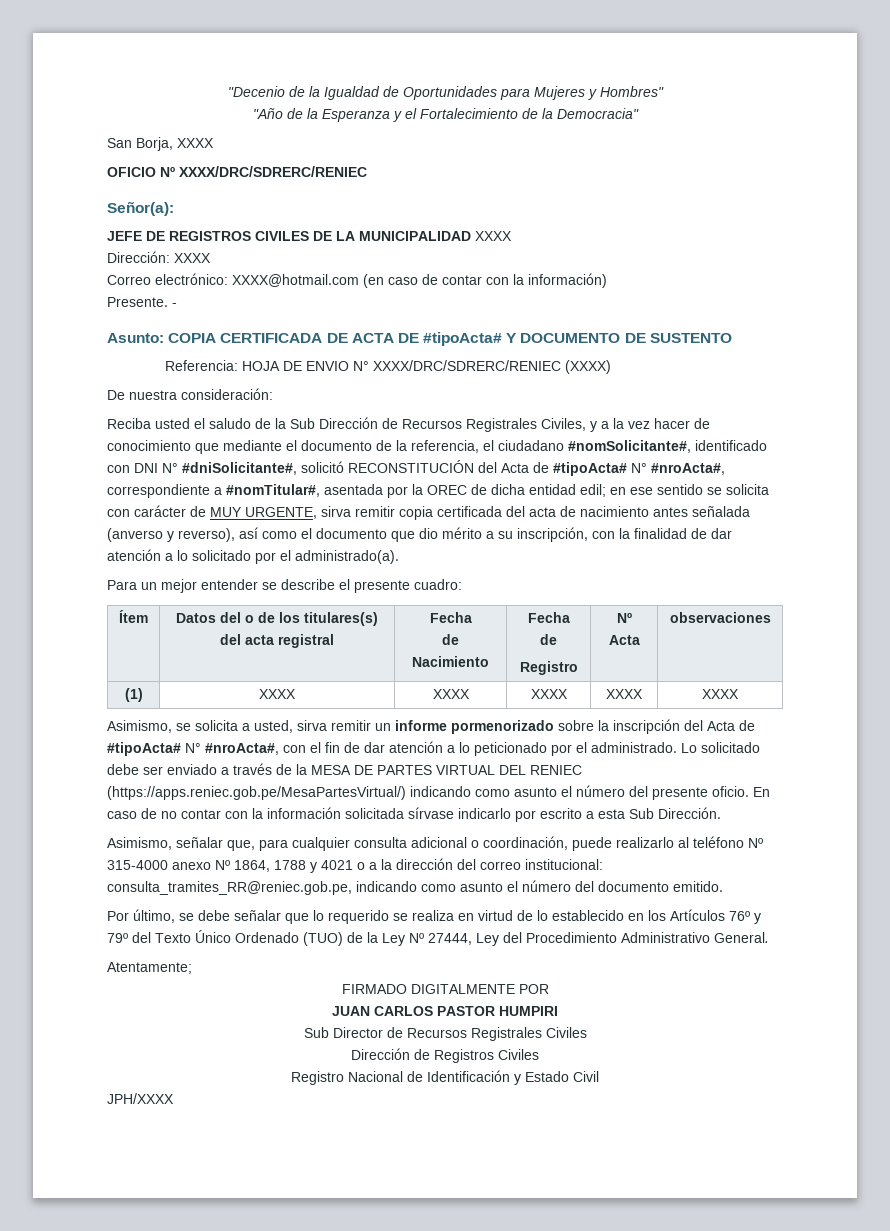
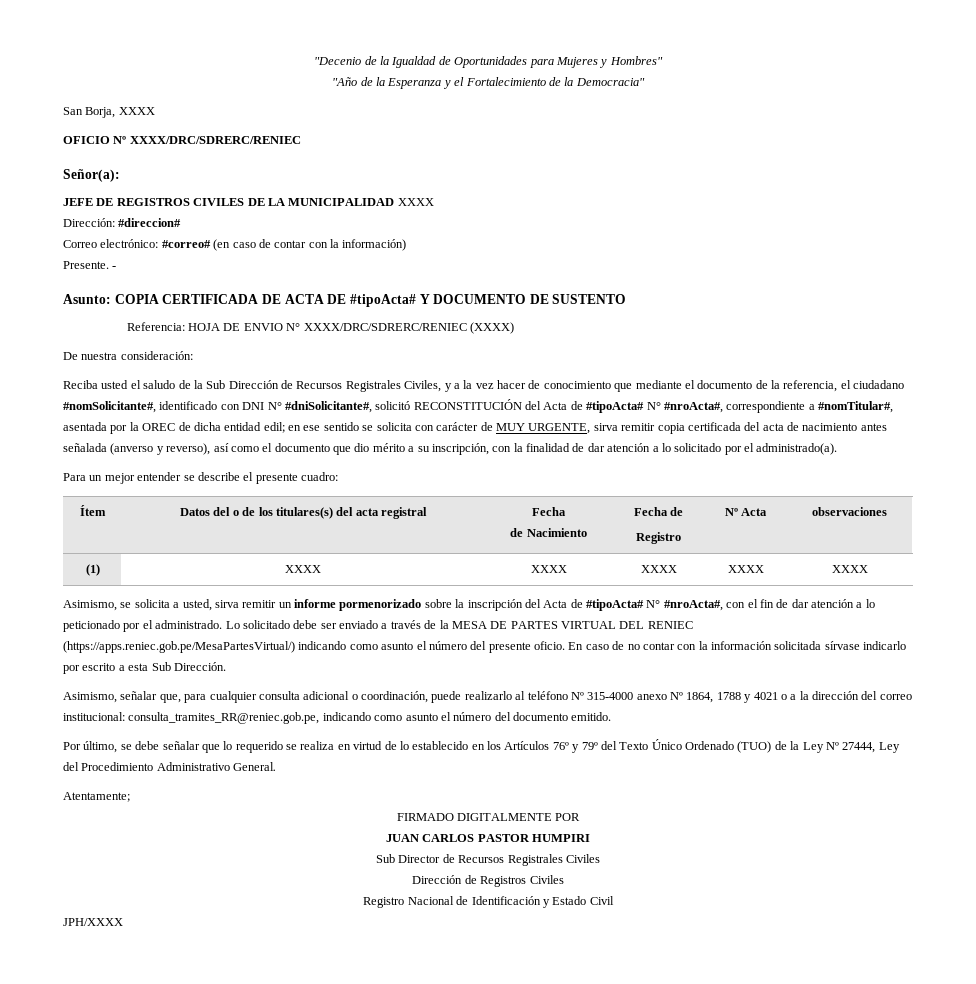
[174,253,211,263] XXXX -> [118,218,182,227] #direccion#
[232,274,359,287] XXXX@hotmail.com -> [161,240,211,248] #correo#

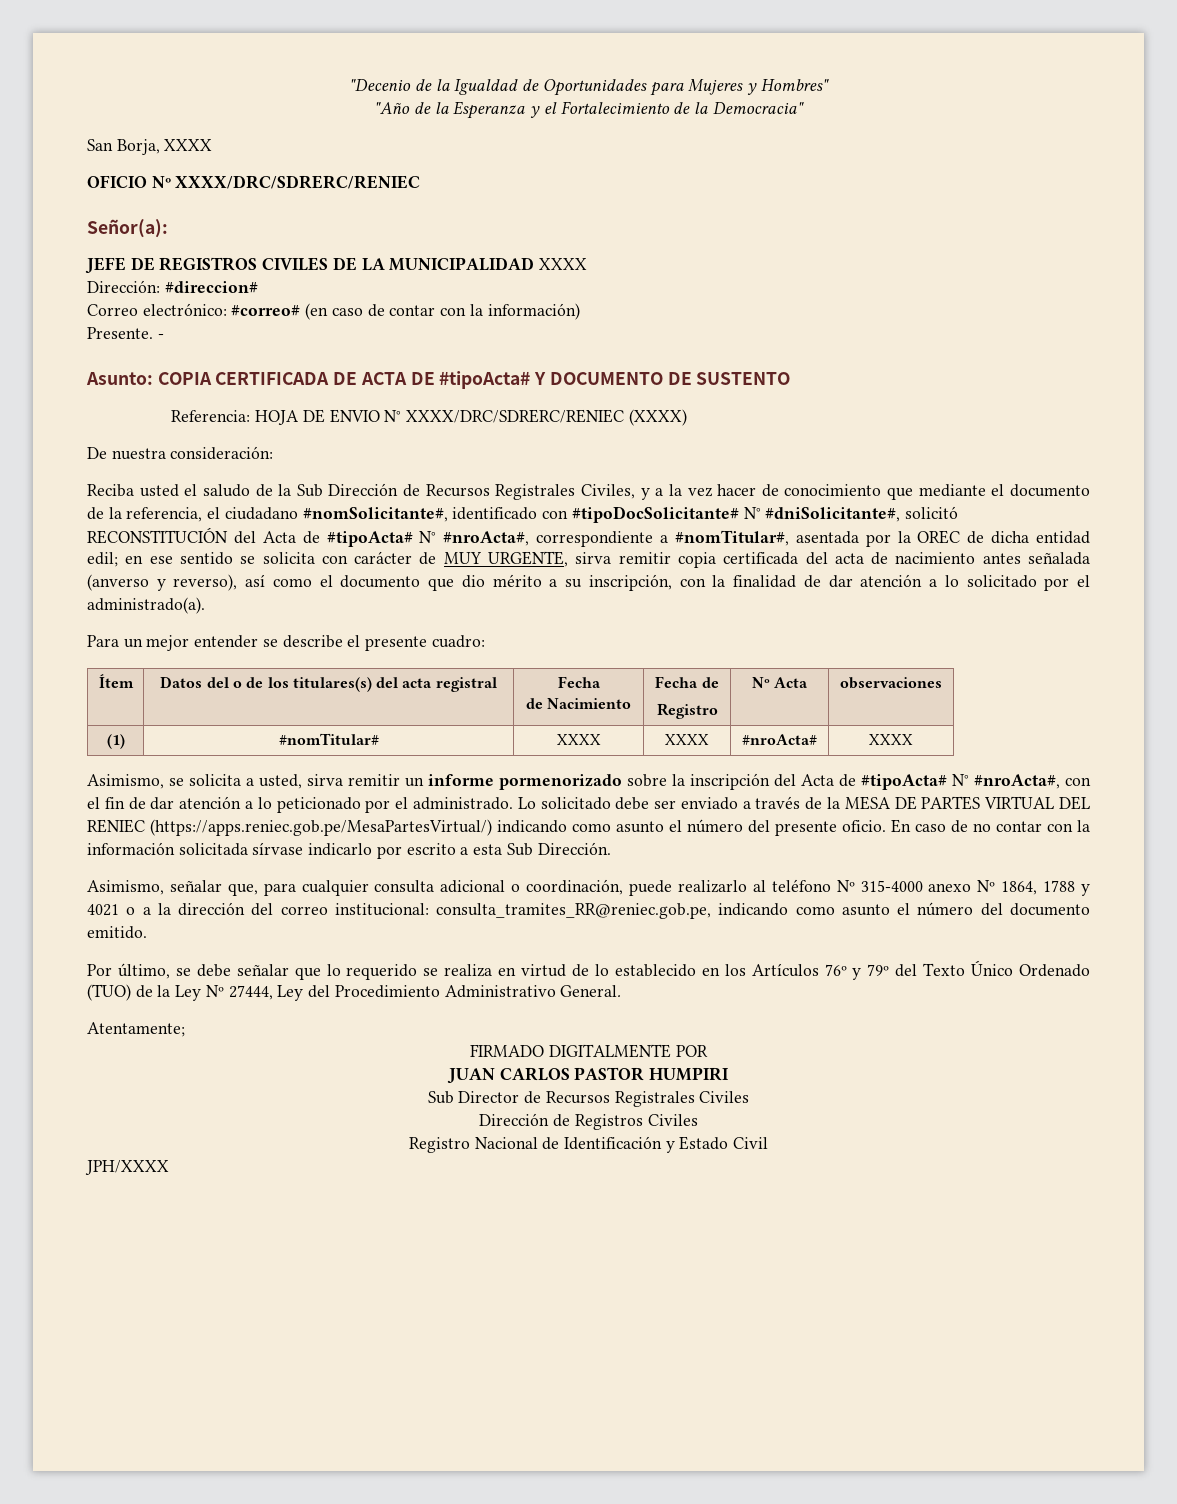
[242,402,265,410] DNI -> [571,506,739,523] #tipoDocSolicitante#
[285,565,321,573] [530,565,567,573] [640,565,677,573] [727,565,764,573] XXXX | XXXX | XXXX | XXXX -> [278,733,379,745] [556,734,601,745] [665,734,709,745] [742,734,817,745] #nomTitular# | XXXX | XXXX | #nroActa#

